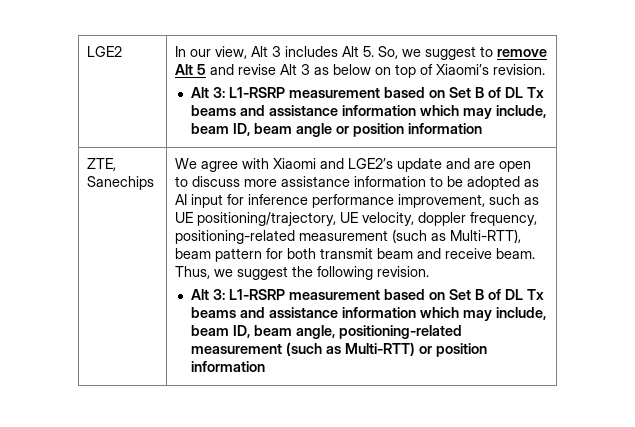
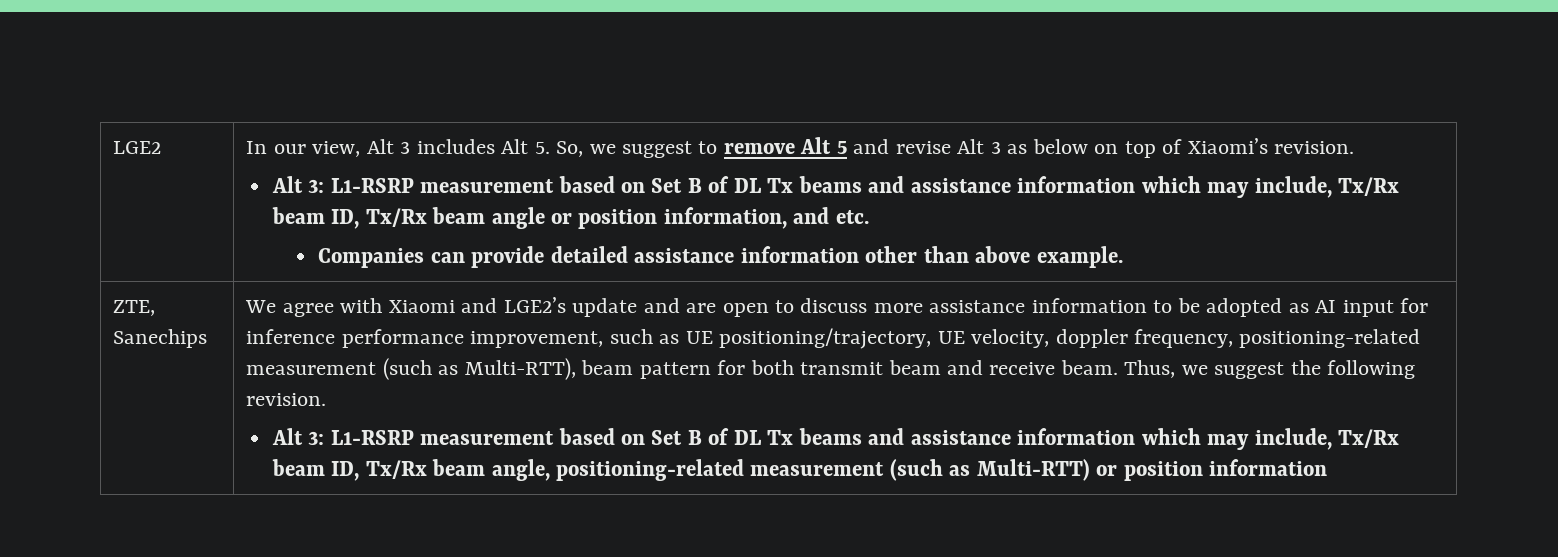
[191,123,251,136] beam ID, -> [1338,177,1400,196] [271,207,427,229] Tx/Rx beam ID, Tx/Rx
[408,123,483,134] information -> [663,207,869,229] [318,246,1123,268] information, and etc. // Companies can provide detailed assistance information other than above example.
[191,325,251,338] beam ID, -> [1338,429,1400,448] [271,459,427,481] Tx/Rx beam ID, Tx/Rx

